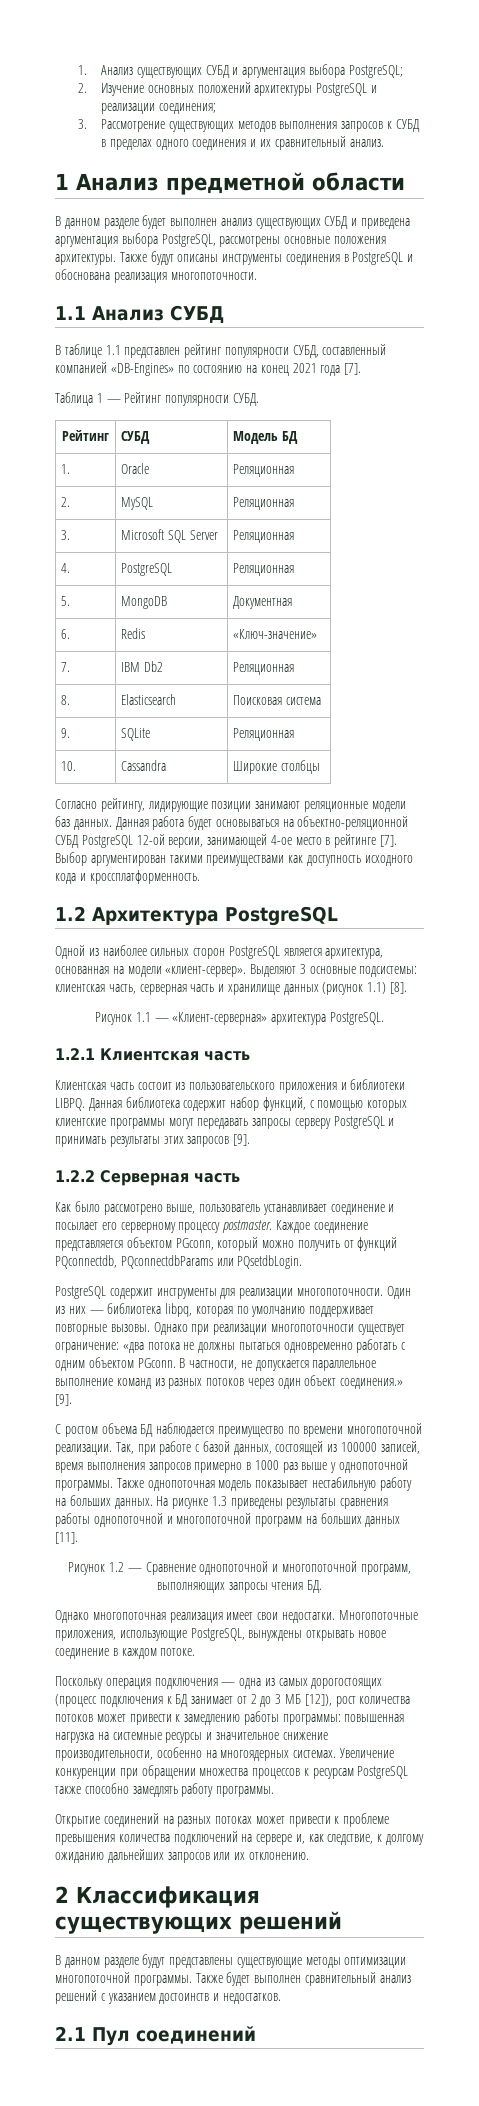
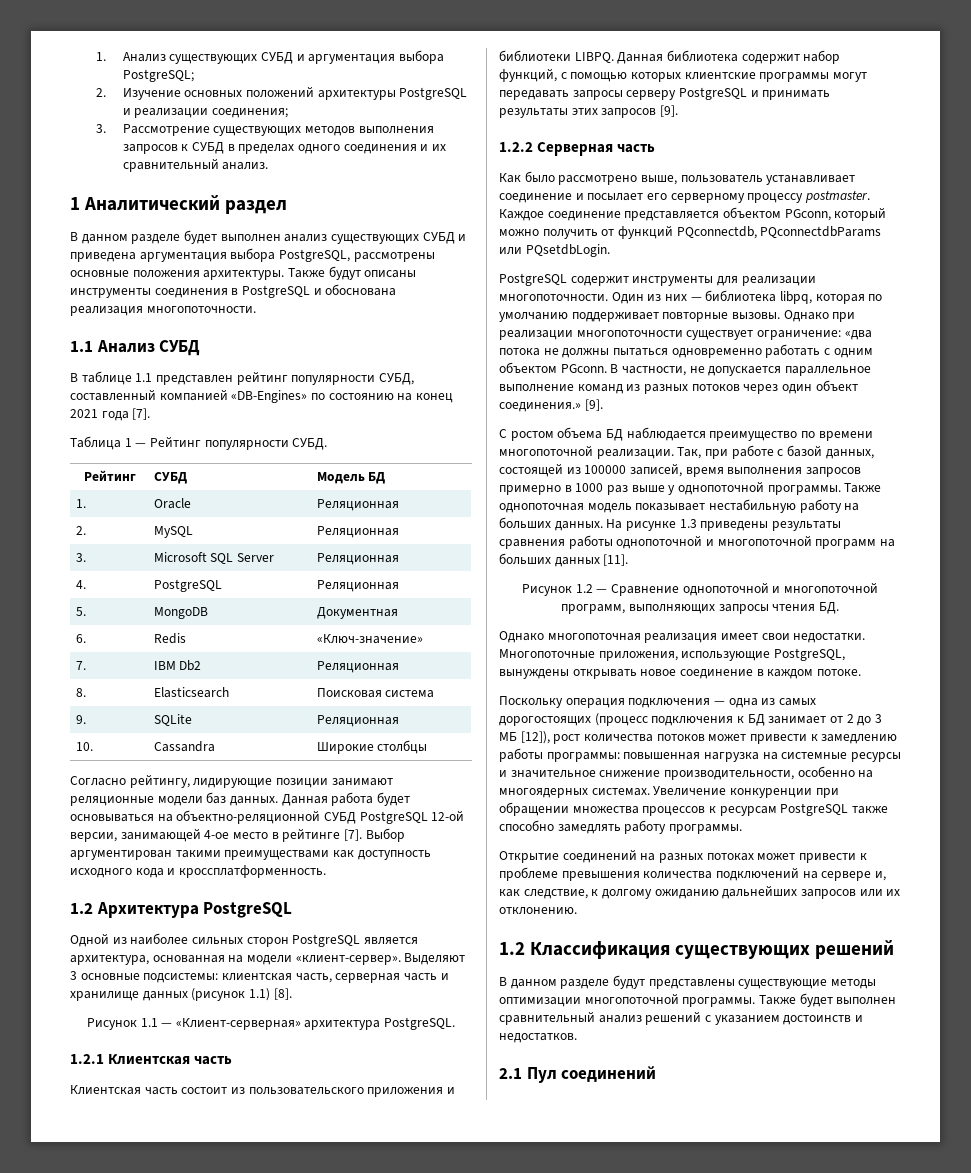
[76,172,405,195] Анализ предметной области -> [84,195,288,214] Аналитический раздел
[55,1886,69,1903] 2 -> [499,942,525,955] 1.2

